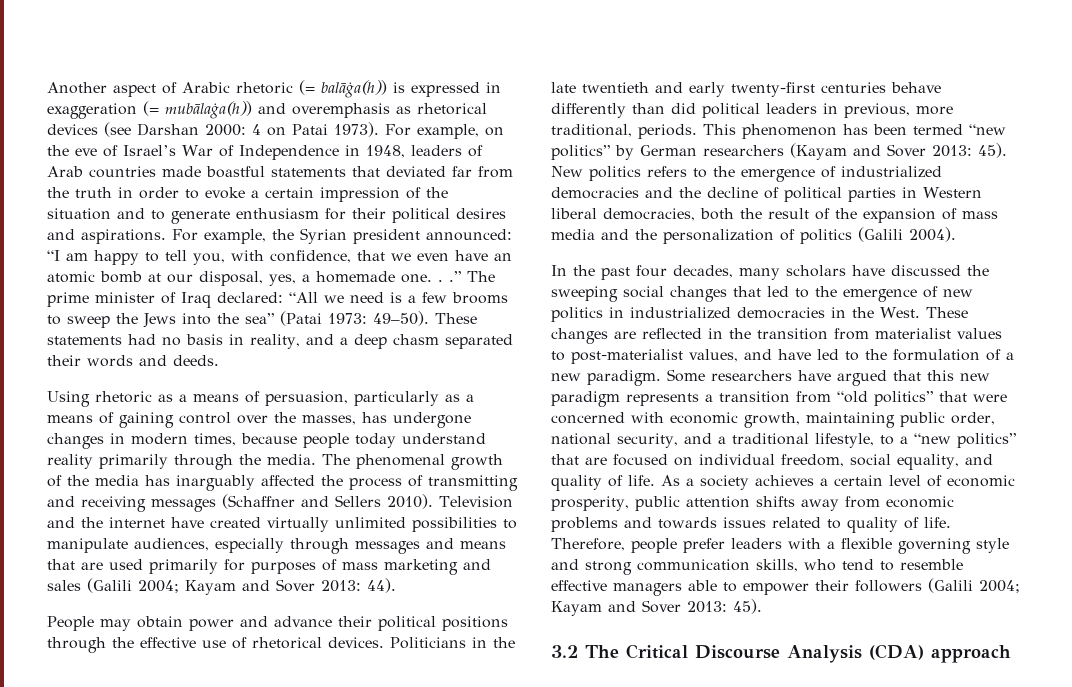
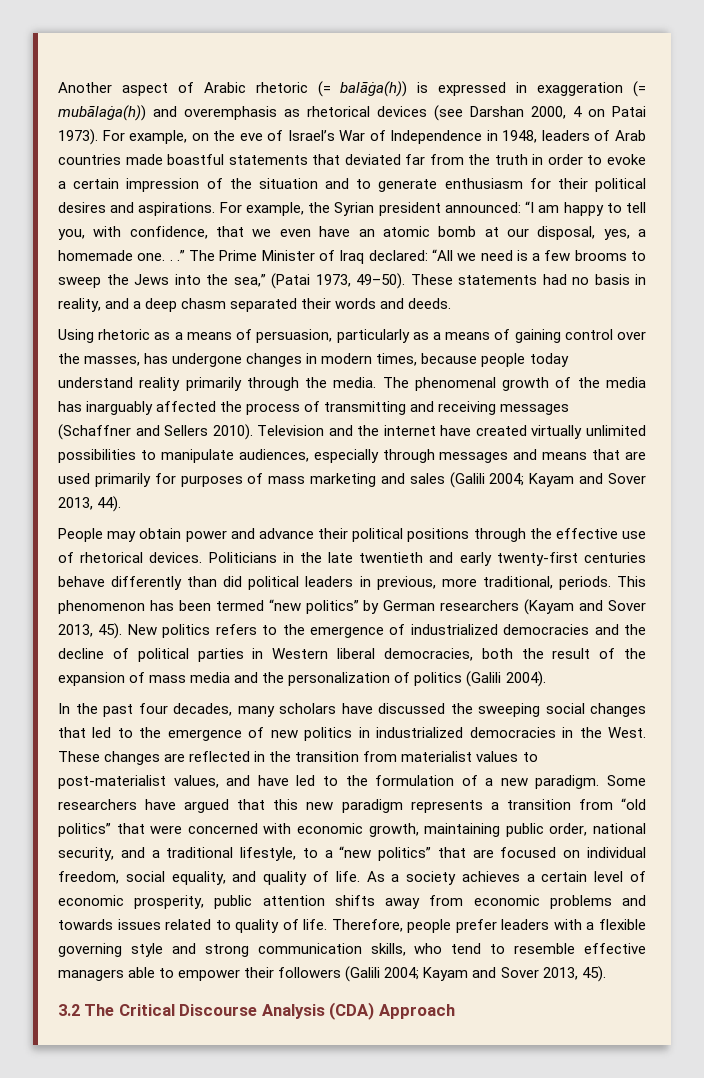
[205,124,246,136] 2000: -> [531,106,566,119] 2000,
[47,292,155,307] prime minister -> [219,250,315,261] Prime Minister
[245,311,367,326] sea” (Patai 1973: -> [233,273,351,289] sea,” (Patai 1973,
[321,580,361,592] 2013: -> [58,497,93,510] 2013,
[932,145,972,157] 2013: -> [58,624,93,637] 2013,
[687,601,727,613] 2013: -> [542,967,578,980] 2013,
[931,645,1011,663] approach -> [378,1004,455,1019] Approach

